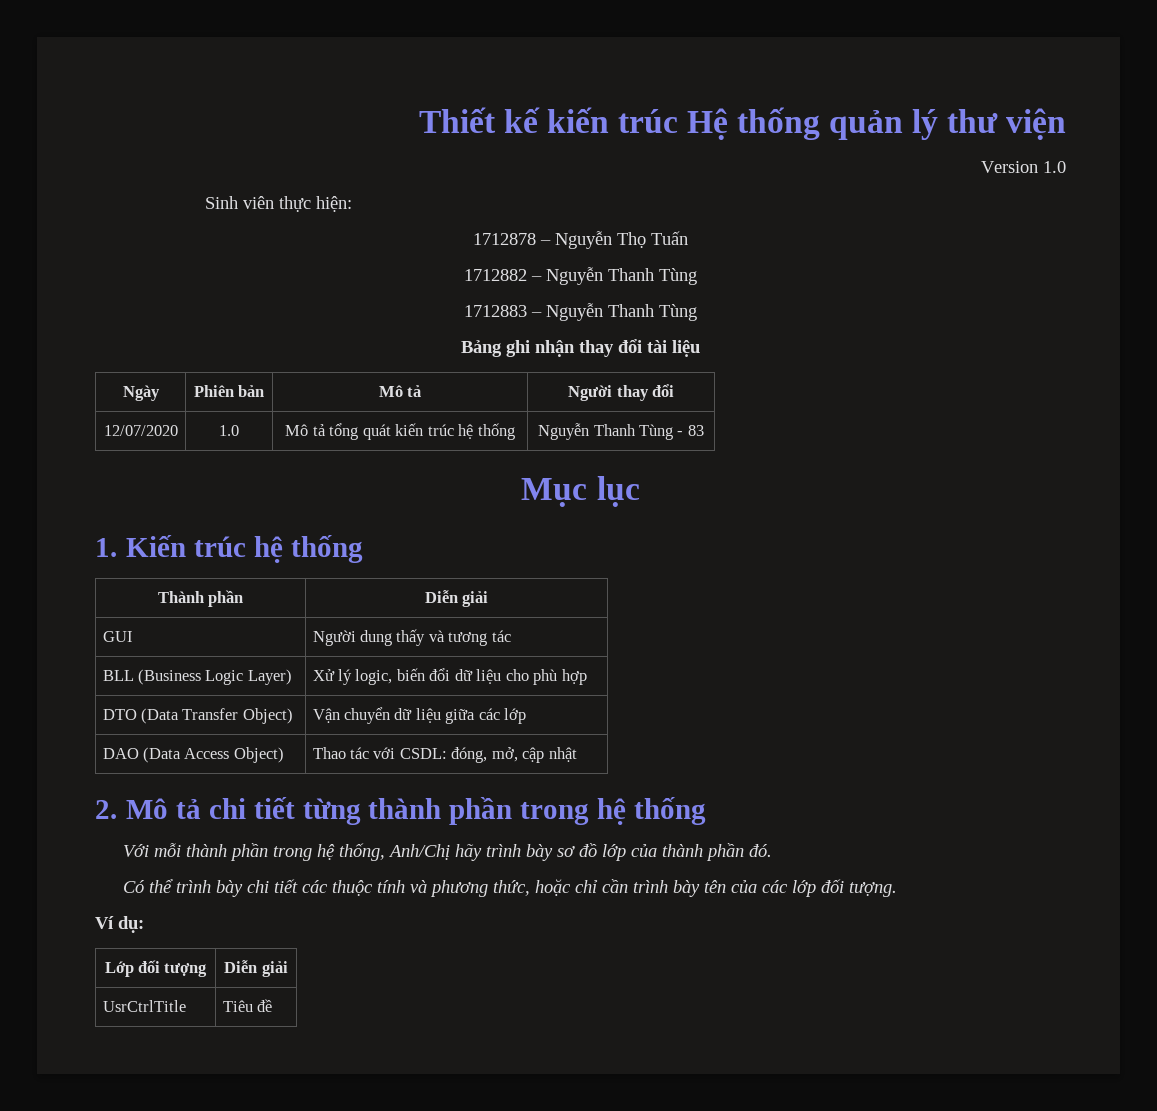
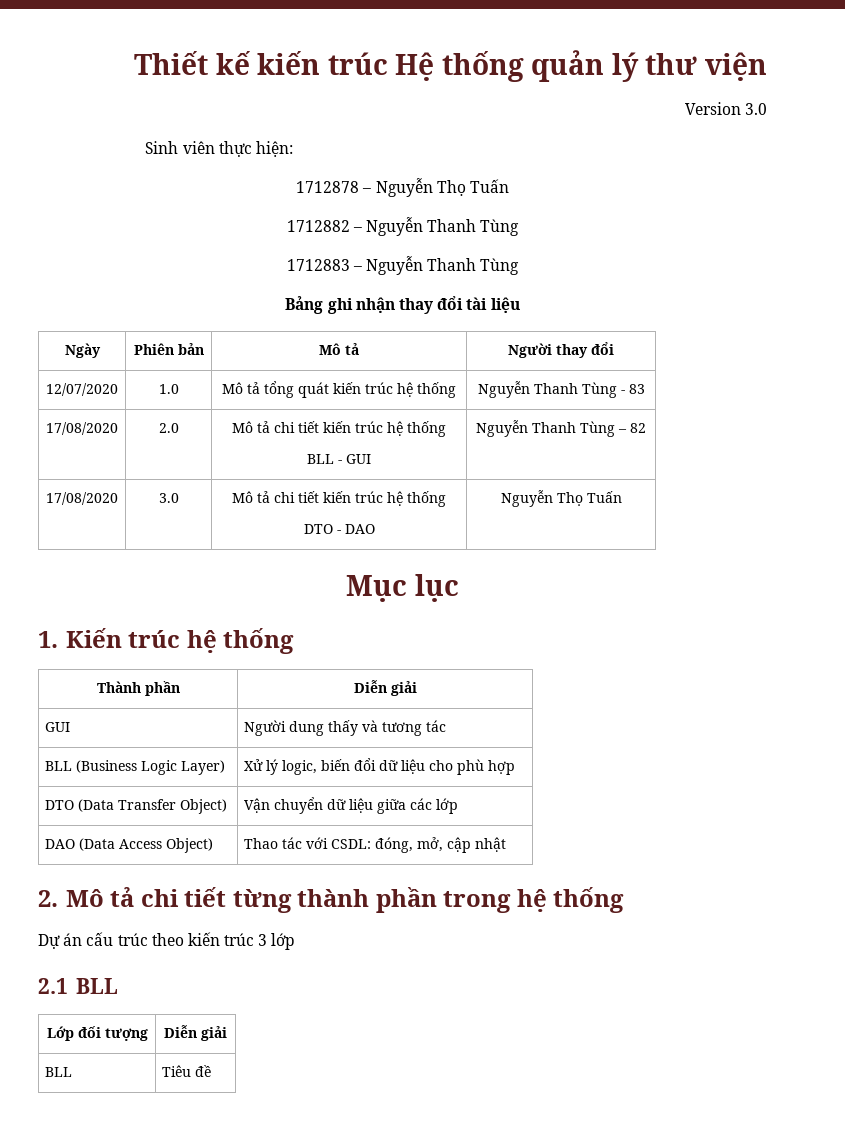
[1043,161,1066,173] 1.0 -> [745,103,767,115] 3.0
(704, 430) none -> [46,422,118,435] [158,423,179,433] [232,421,446,437] [307,454,371,464] [476,420,646,437] [46,492,118,505] [158,493,179,503] [232,491,446,507] [303,524,375,534] [500,490,622,507] // 17/08/2020 | 2.0 | Mô tả chi tiết kiến trúc hệ thống // BLL - GUI | Nguyễn Thanh Tùng – 82 // 17/08/2020 | 3.0 | Mô tả chi tiết kiến trúc hệ thống // DTO - DAO | Nguyễn Thọ Tuấn
[123,843,773,861] [123,879,898,897] [95,916,144,933] Với mỗi thành phần trong hệ thống, Anh/Chị hãy trình bày sơ đồ lớp của thành phần đó. // Có thể trình bày chi tiết các thuộc tính và phương thức, hoặc chỉ cần trình bày tên của các lớp đối tượng. // Ví dụ: -> [38,932,296,950] [38,978,118,994] Dự án cấu trúc theo kiến trúc 3 lớp // 2.1 BLL
[102,1000,186,1012] UsrCtrlTitle -> [45,1067,73,1077] BLL

